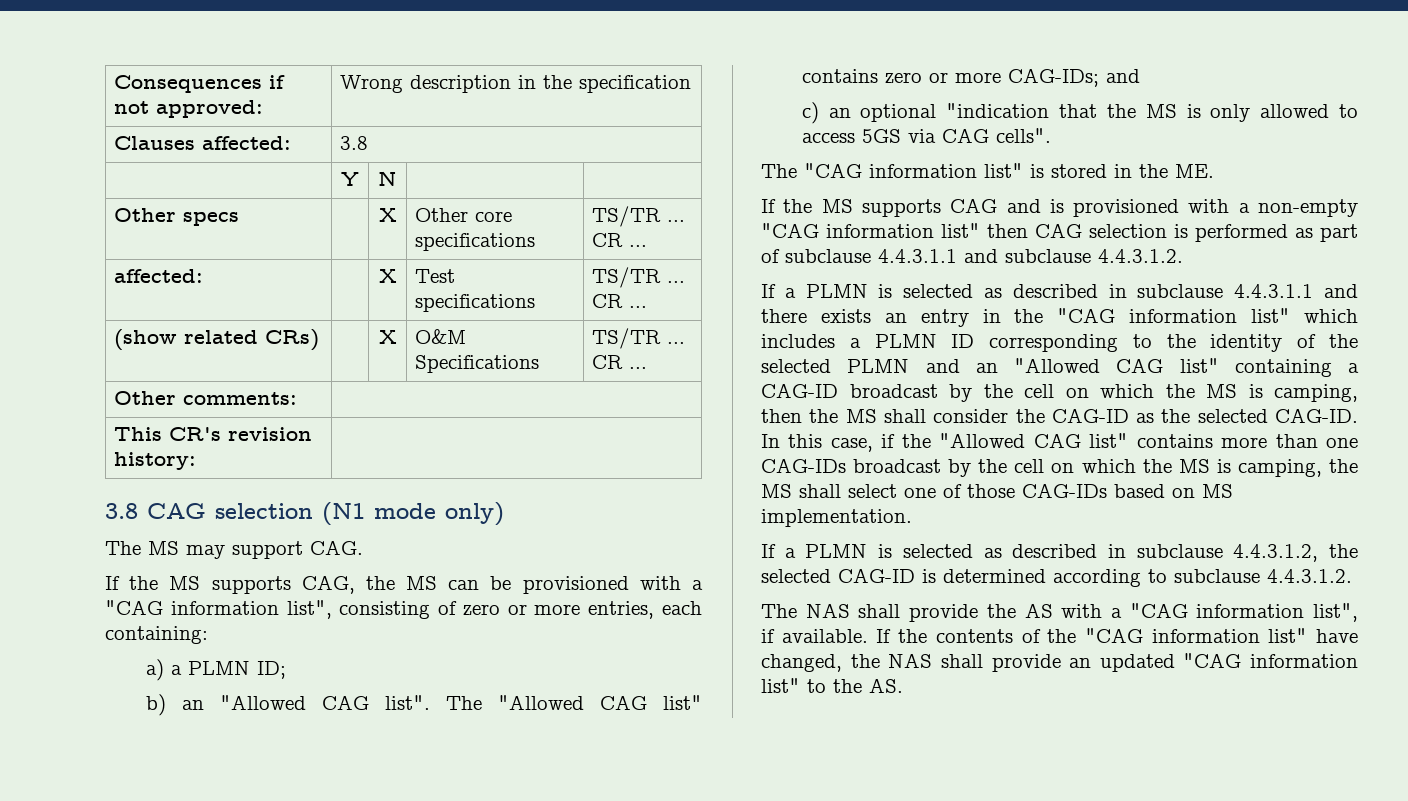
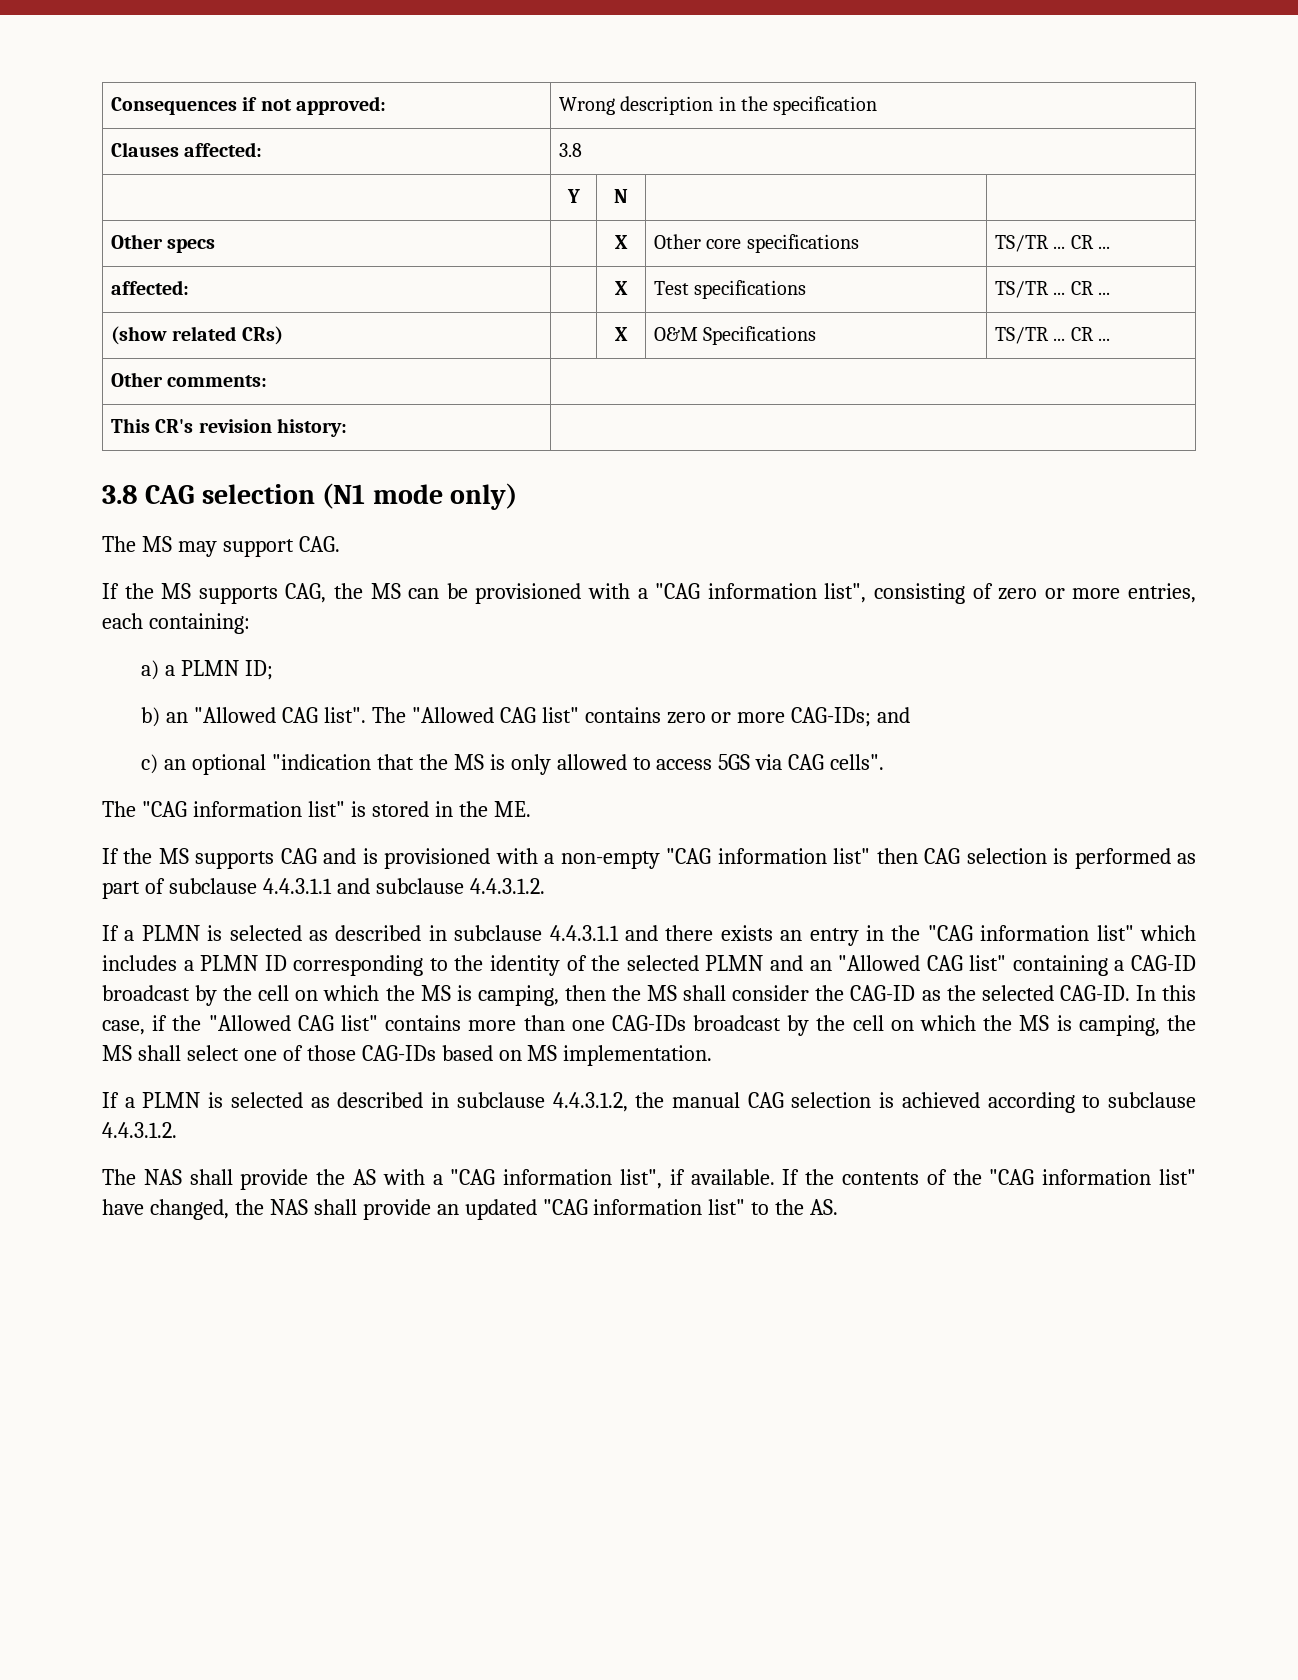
[761,568,1046,583] selected CAG-ID is determined -> [671,1092,980,1108] manual CAG selection is achieved

